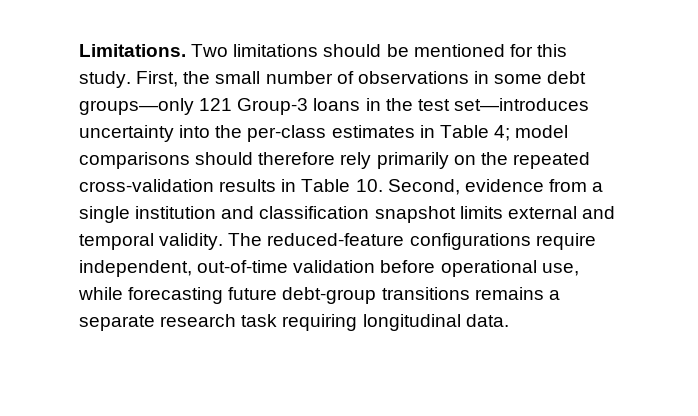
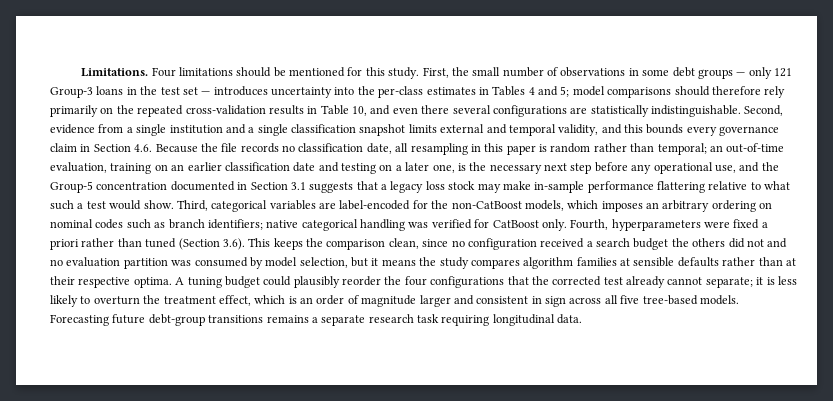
[191,44,229,57] Two -> [151,67,176,77] Four
[79,98,194,115] groups—only -> [697,67,772,79] groups — only
[453,98,589,111] set—introduces -> [182,86,268,96] set — introduces
[439,125,510,141] Table 4; -> [492,86,570,97] Tables 4 and 5;
[355,179,383,192] 10. -> [352,105,741,117] 10, and even there several configurations are statistically indistinguishable.
(255, 212) none -> [248,124,288,136] a single
[159,233,596,250] [79,260,579,277] [78,287,224,304] validity. The reduced-feature configurations require independent, out-of-time validation before operational use, while forecasting -> [558,124,780,136] [50,143,785,155] [50,162,779,174] [50,181,791,193] [50,200,773,212] [50,219,768,231] [50,238,788,250] [50,257,796,269] [50,276,797,288] [50,295,739,307] [50,314,109,326] validity, and this bounds every governance claim in Section 4.6. Because the file records no classification date, all resampling in this paper is random rather than temporal; an out-of-time evaluation, training on an earlier classification date and testing on a later one, is the necessary next step before any operational use, and the Group-5 concentration documented in Section 3.1 suggests that a legacy loss stock may make in-sample performance flattering relative to what such a test would show. Third, categorical variables are label-encoded for the non-CatBoost models, which imposes an arbitrary ordering on nominal codes such as branch identifiers; native categorical handling was verified for CatBoost only. Fourth, hyperparameters were fixed a priori rather than tuned (Section 3.6). This keeps the comparison clean, since no configuration received a search budget the others did not and no evaluation partition was consumed by model selection, but it means the study compares algorithm families at sensible defaults rather than at their respective optima. A tuning budget could plausibly reorder the four configurations that the corrected test already cannot separate; it is less likely to overturn the treatment effect, which is an order of magnitude larger and consistent in sign across all five tree-based models. Forecasting

